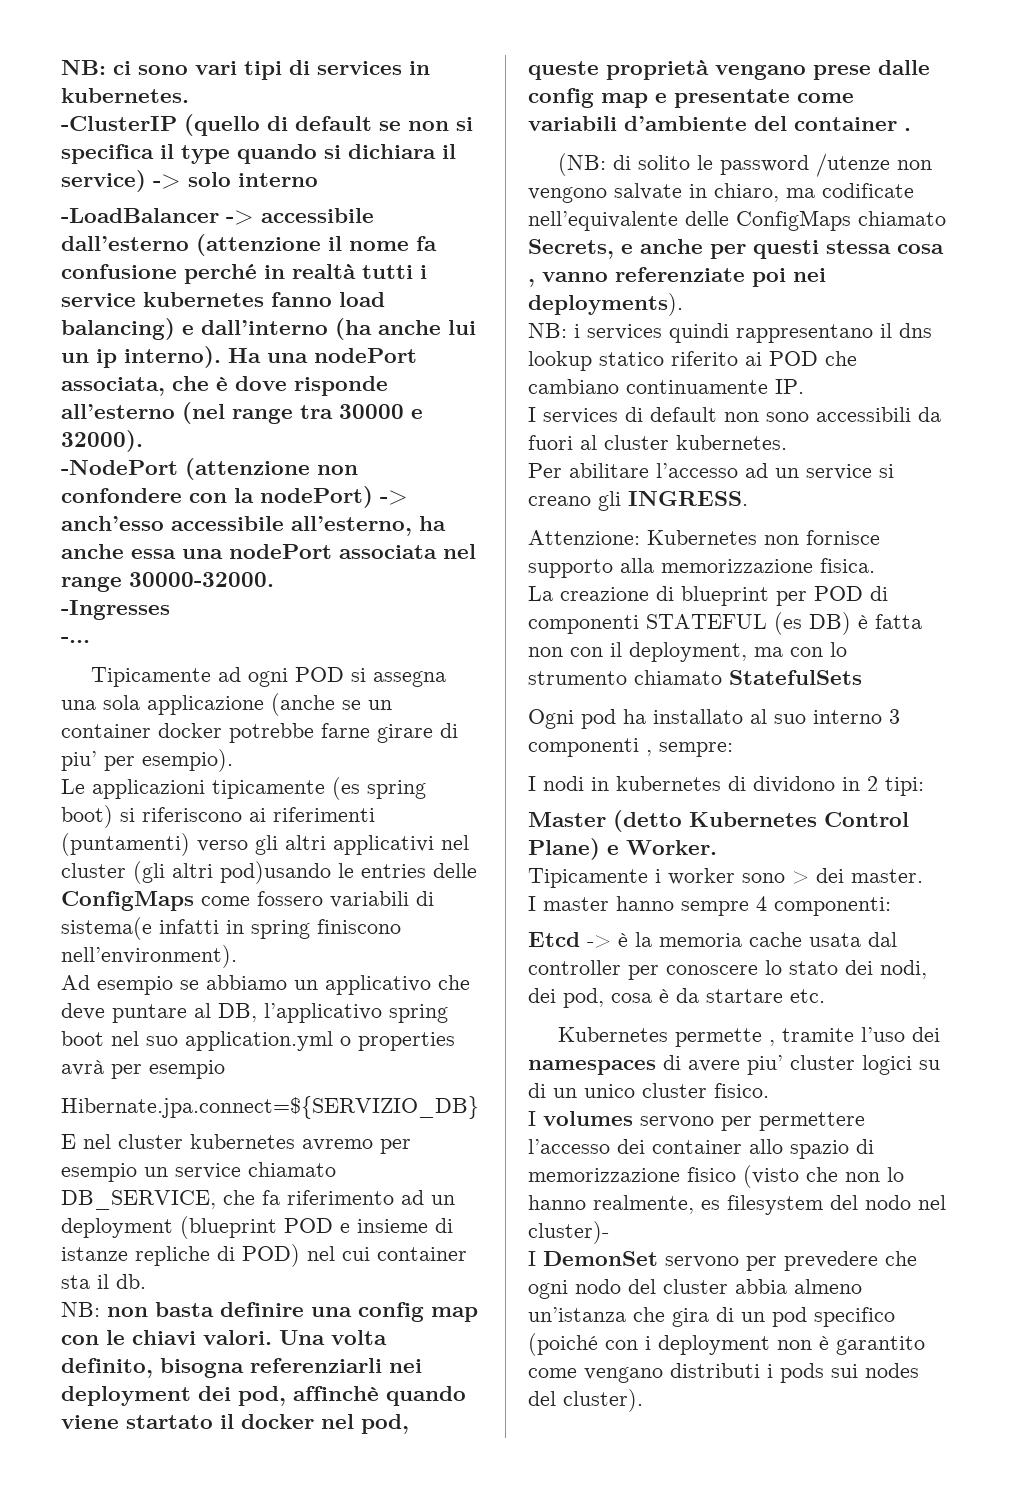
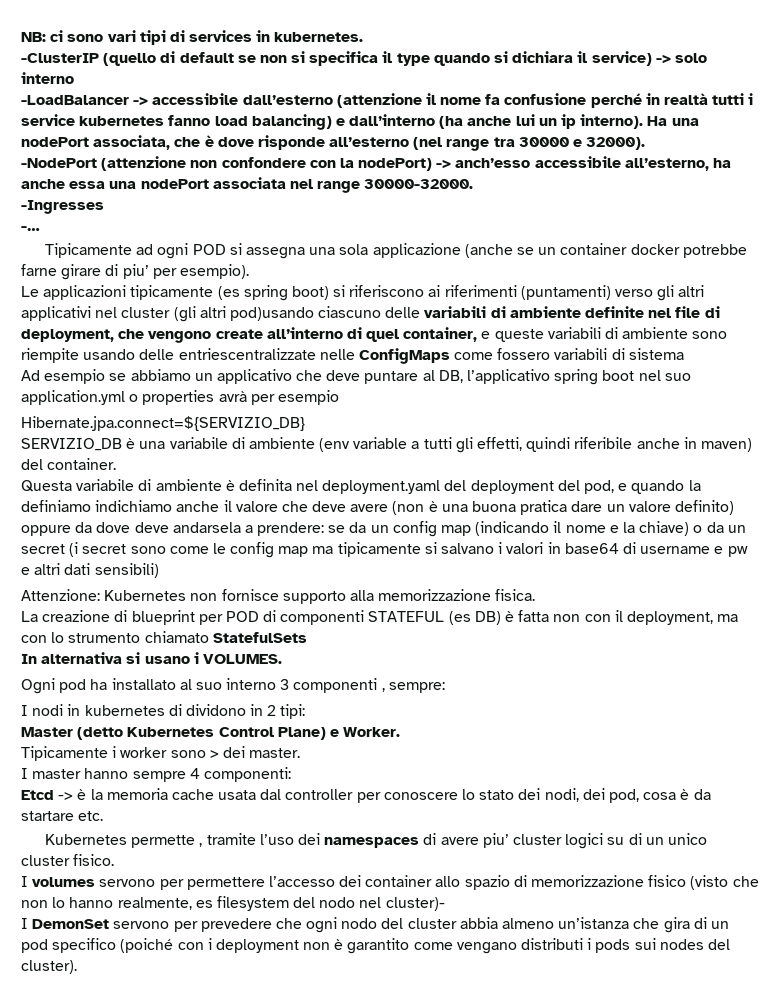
[338,863,477,878] le entries delle -> [318,306,720,318] [21,327,728,343] [21,348,355,363] ciascuno delle variabili di ambiente definite nel file di deployment, che vengono create all’interno di quel container, e queste variabili di ambiente sono riempite usando delle entriescentralizzate nelle
[61,917,401,940] [61,945,237,968] sistema(e infatti in spring finiscono nell’environment). -> [628,348,684,360] sistema
[61,1134,411,1154] [61,1162,336,1182] [61,1190,455,1210] [61,1216,453,1239] [61,1244,467,1267] [61,1274,146,1289] [61,1302,478,1322] [61,1330,387,1345] [61,1358,422,1378] [61,1386,466,1406] [61,1414,409,1434] [528,59,930,80] [528,88,854,108] [528,116,911,131] [558,153,933,177] [528,183,914,203] [528,210,946,231] [528,239,944,259] [528,267,826,287] [528,293,683,316] [528,323,932,343] [528,351,857,371] [528,379,804,394] [528,407,941,424] [528,435,787,450] [528,463,894,480] [528,491,748,511] E nel cluster kubernetes avremo per esempio un service chiamato DB_SERVICE, che fa riferimento ad un deployment (blueprint POD e insieme di istanze repliche di POD) nel cui container sta il db. // NB: non basta definire una config map con le chiavi valori. Una volta definito, bisogna referenziarli nei deployment dei pod, affinchè quando viene startato il docker nel pod, queste proprietà vengano prese dalle config map e presentate come variabili d’ambiente del container . // (NB: di solito le password /utenze non vengono salvate in chiaro, ma codificate nell’equivalente delle ConfigMaps chiamato Secrets, e anche per questi stessa cosa , vanno referenziate poi nei deployments). // NB: i services quindi rappresentano il dns lookup statico riferito ai POD che cambiano continuamente IP. // I services di default non sono accessibili da fuori al cluster kubernetes. // Per abilitare l’accesso ad un service si creano gli INGRESS. -> [21,437,752,453] [21,458,117,470] [21,479,701,494] [21,500,734,515] [21,521,746,537] [21,542,748,558] [21,563,159,578] SERVIZIO_DB è una variabile di ambiente (env variable a tutti gli effetti, quindi riferibile anche in maven) del container. // Questa variabile di ambiente è definita nel deployment.yaml del deployment del pod, e quando la definiamo indichiamo anche il valore che deve avere (non è una buona pratica dare un valore definito) oppure da dove deve andarsela a prendere: se da un config map (indicando il nome e la chiave) o da un secret (i secret sono come le config map ma tipicamente si salvano i valori in base64 di username e pw e altri dati sensibili)
(862, 677) none -> [21,652,282,664] // In alternativa si usano i VOLUMES.

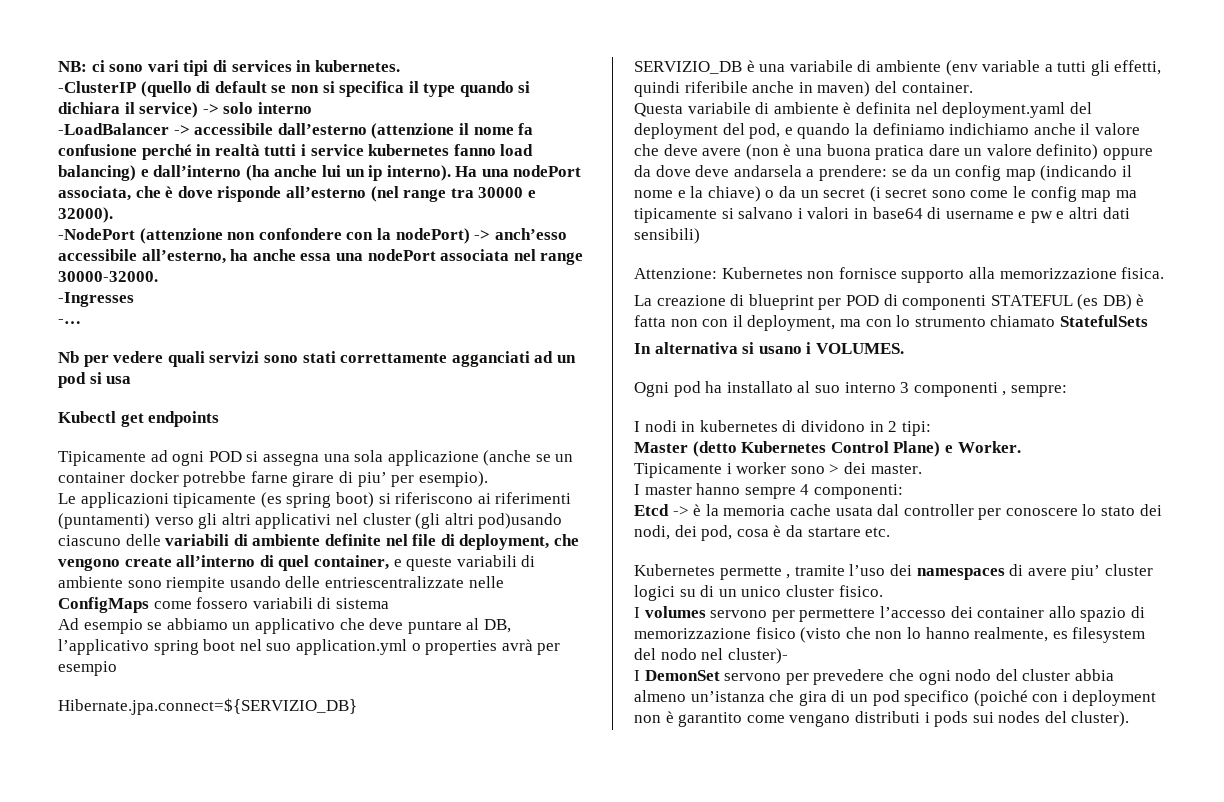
(40, 228) none -> [58,351,576,367] [58,372,132,388] [58,411,220,427] // Nb per vedere quali servizi sono stati correttamente agganciati ad un pod si usa // Kubectl get endpoints

